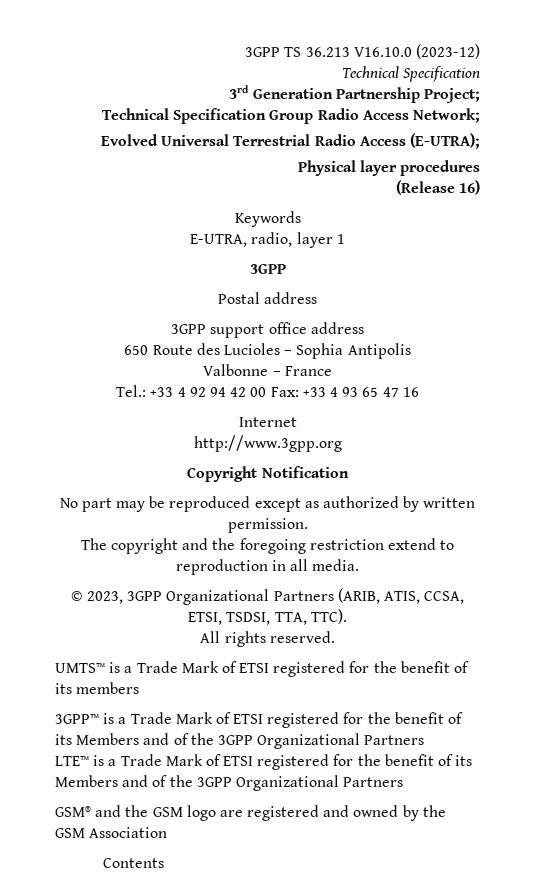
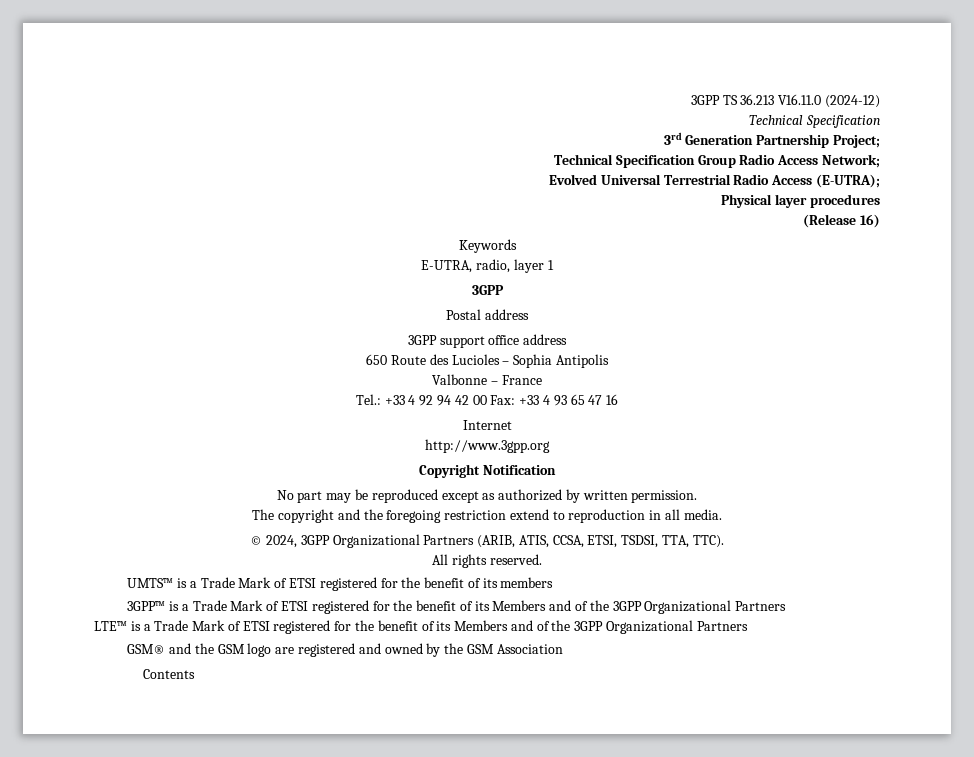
[353,44,480,59] V16.10.0 (2023-12) -> [778,94,880,108] V16.11.0 (2024-12)
[87,591,124,604] 2023, -> [265,535,297,548] 2024,

